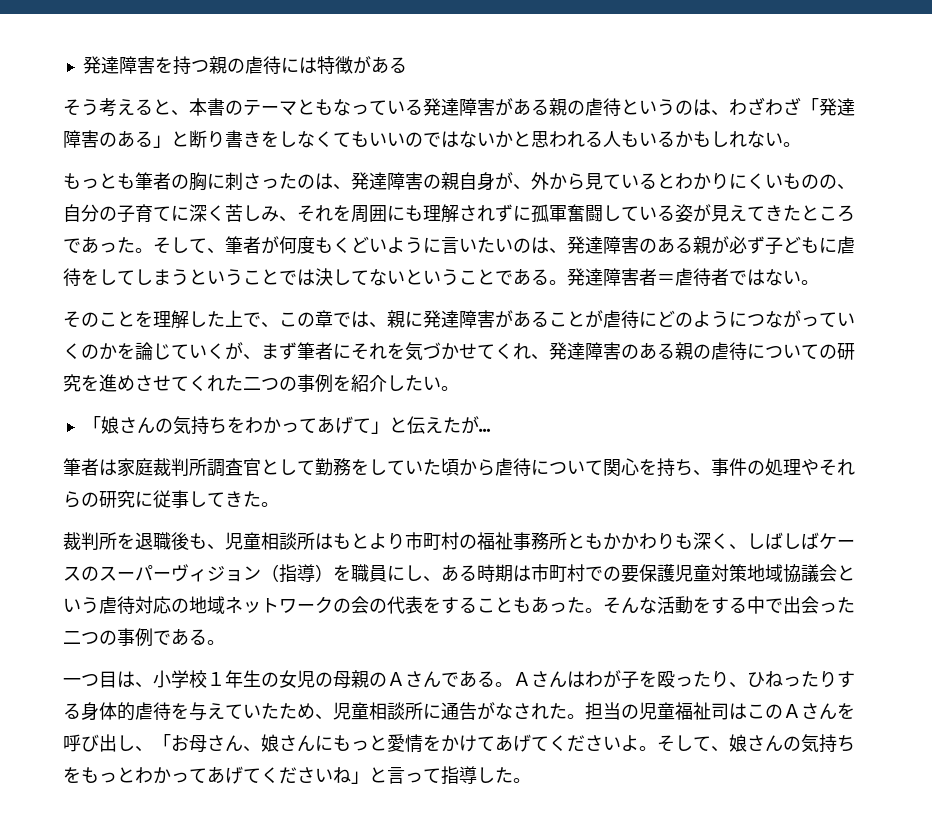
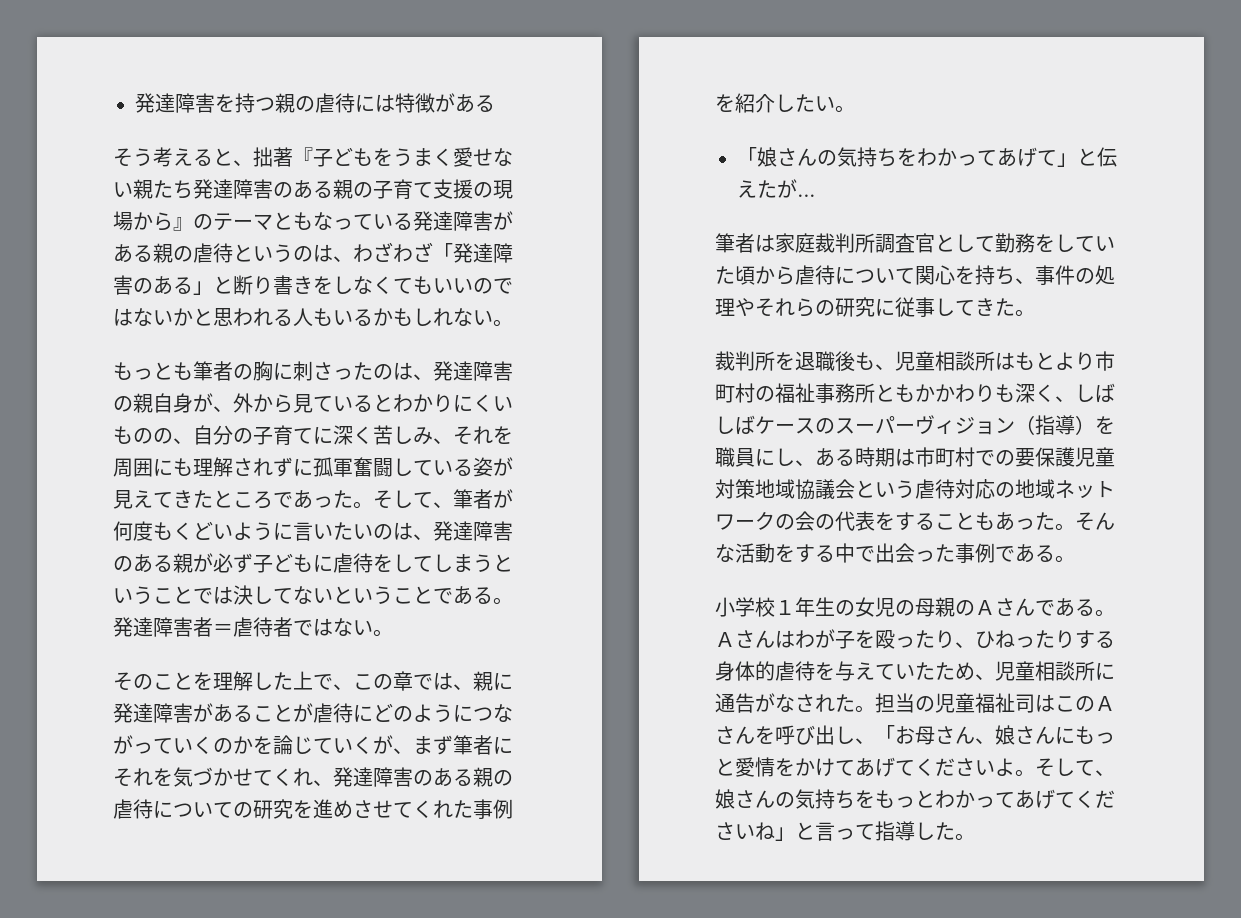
[189,98,225,116] 本書 -> [253,147,513,167] [113,179,513,199] [113,211,193,231] 拙著『子どもをうまく愛せない親たち発達障害のある親の子育て支援の現場から』
[243,376,297,391] 二つの -> (473, 809) none
[63,630,117,645] 二つの -> (955, 553) none
[63,671,153,688] 一つ目は、 -> (1075, 559) none

